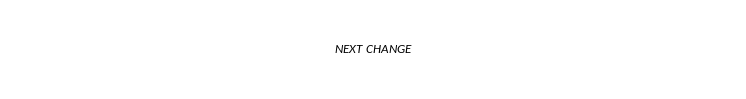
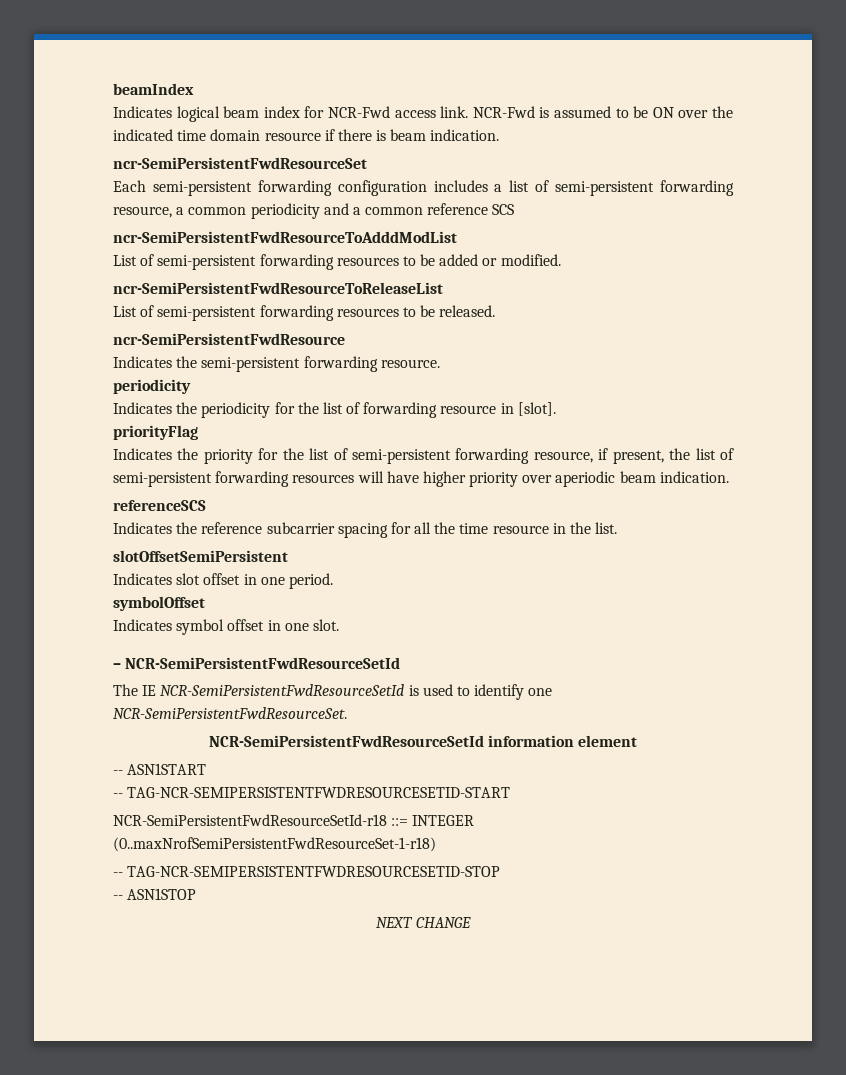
(335, 49) none -> [113,83,194,95] [113,106,734,122] [113,129,500,141] [113,157,367,169] [113,180,735,196] [113,203,515,219] [113,231,457,243] [113,254,561,270] [113,282,443,294] [113,305,496,321] [113,333,345,345] [113,356,440,372] [113,379,191,394] [113,402,556,418] [113,425,198,440] [113,448,735,464] [113,471,729,487] [113,500,206,511] [113,522,618,538] [113,550,288,562] [113,573,333,589] [113,596,205,611] [113,619,339,635] [113,657,401,669] [113,684,553,700] [113,707,347,719] [208,735,638,747] [113,763,207,775] [113,787,511,798] [113,814,475,826] [113,837,436,852] [113,866,501,877] [113,888,197,900] beamIndex // Indicates logical beam index for NCR-Fwd access link. NCR-Fwd is assumed to be ON over the indicated time domain resource if there is beam indication. // ncr-SemiPersistentFwdResourceSet // Each semi-persistent forwarding configuration includes a list of semi-persistent forwarding resource, a common periodicity and a common reference SCS // ncr-SemiPersistentFwdResourceToAdddModList // List of semi-persistent forwarding resources to be added or modified. // ncr-SemiPersistentFwdResourceToReleaseList // List of semi-persistent forwarding resources to be released. // ncr-SemiPersistentFwdResource // Indicates the semi-persistent forwarding resource. // periodicity // Indicates the periodicity for the list of forwarding resource in [slot]. // priorityFlag // Indicates the priority for the list of semi-persistent forwarding resource, if present, the list of semi-persistent forwarding resources will have higher priority over aperiodic beam indication. // referenceSCS // Indicates the reference subcarrier spacing for all the time resource in the list. // slotOffsetSemiPersistent // Indicates slot offset in one period. // symbolOffset // Indicates symbol offset in one slot. // – NCR-SemiPersistentFwdResourceSetId // The IE NCR-SemiPersistentFwdResourceSetId is used to identify one NCR-SemiPersistentFwdResourceSet. // NCR-SemiPersistentFwdResourceSetId information element // -- ASN1START // -- TAG-NCR-SEMIPERSISTENTFWDRESOURCESETID-START // NCR-SemiPersistentFwdResourceSetId-r18 ::= INTEGER (0..maxNrofSemiPersistentFwdResourceSet-1-r18) // -- TAG-NCR-SEMIPERSISTENTFWDRESOURCESETID-STOP // -- ASN1STOP //

